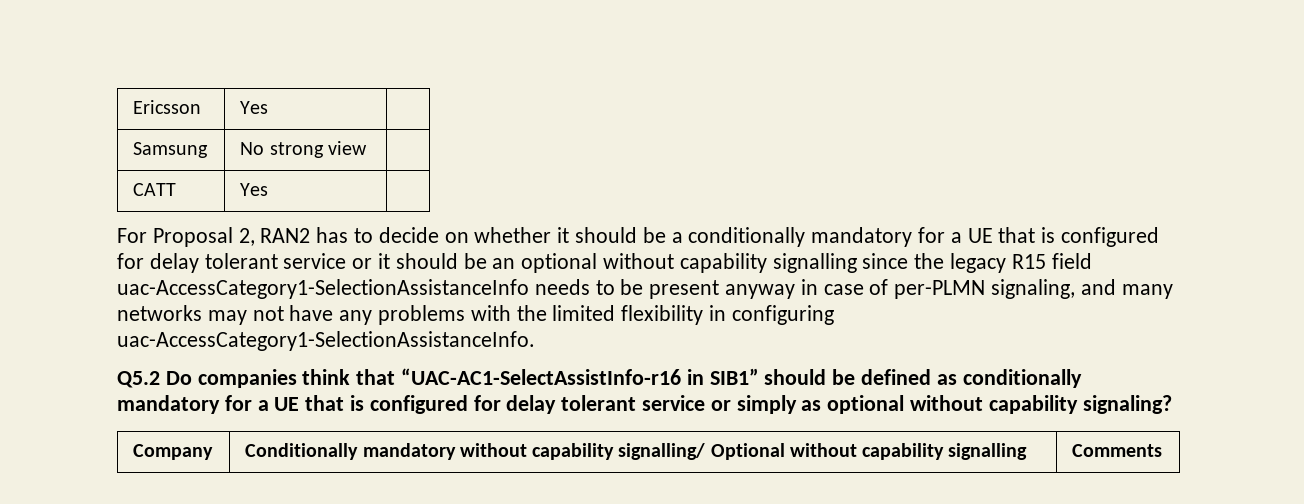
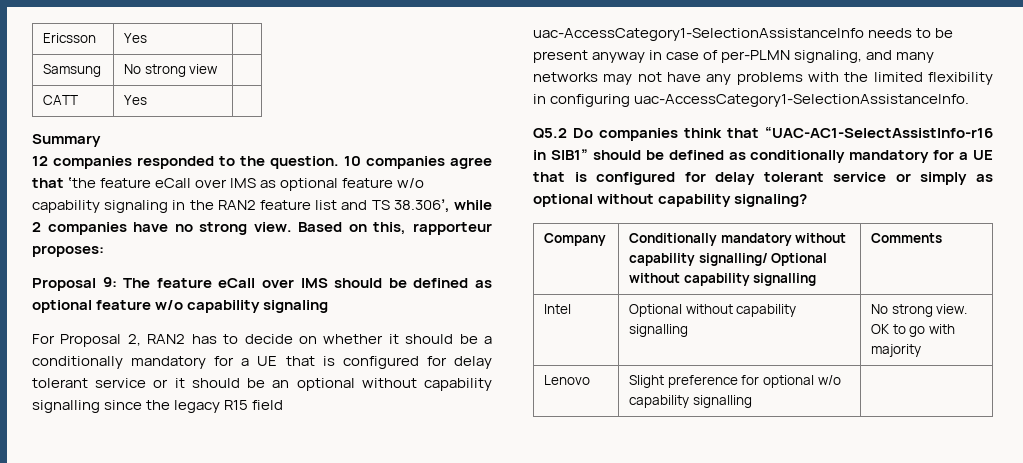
(269, 189) none -> [32,134,101,147] [32,156,492,169] [32,177,425,191] [32,199,492,213] [32,222,492,235] [32,245,104,257] [32,277,493,291] [32,300,329,313] // Summary // 12 companies responded to the question. 10 companies agree that ‘the feature eCall over IMS as optional feature w/o capability signaling in the RAN2 feature list and TS 38.306’, while 2 companies have no strong view. Based on this, rapporteur proposes: // Proposal 9: The feature eCall over IMS should be defined as optional feature w/o capability signaling
(1163, 450) none -> [544,304,572,314] [629,304,797,317] [629,324,689,337] [871,304,968,317] [871,324,956,337] [871,344,922,357] [544,375,591,385] [629,375,841,388] [629,395,752,408] // Intel | Optional without capability signalling | No strong view. OK to go with majority // Lenovo | Slight preference for optional w/o capability signalling |

